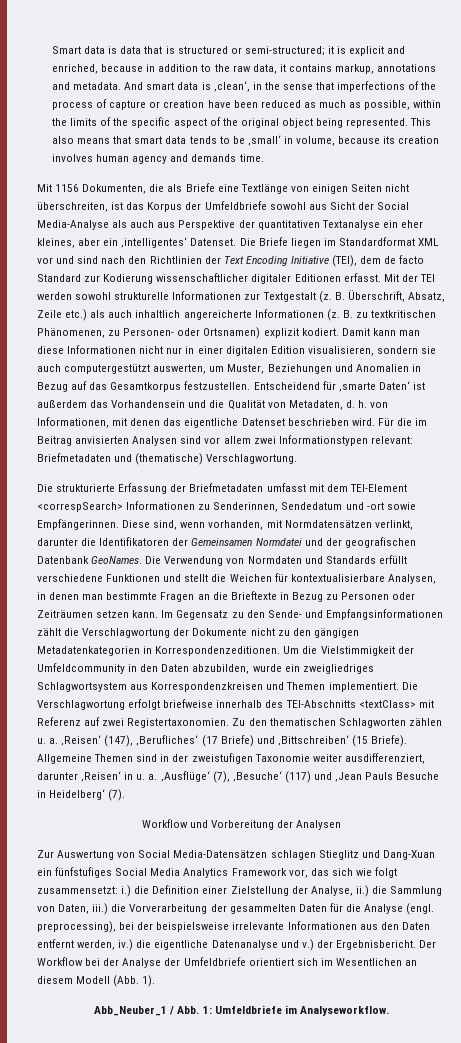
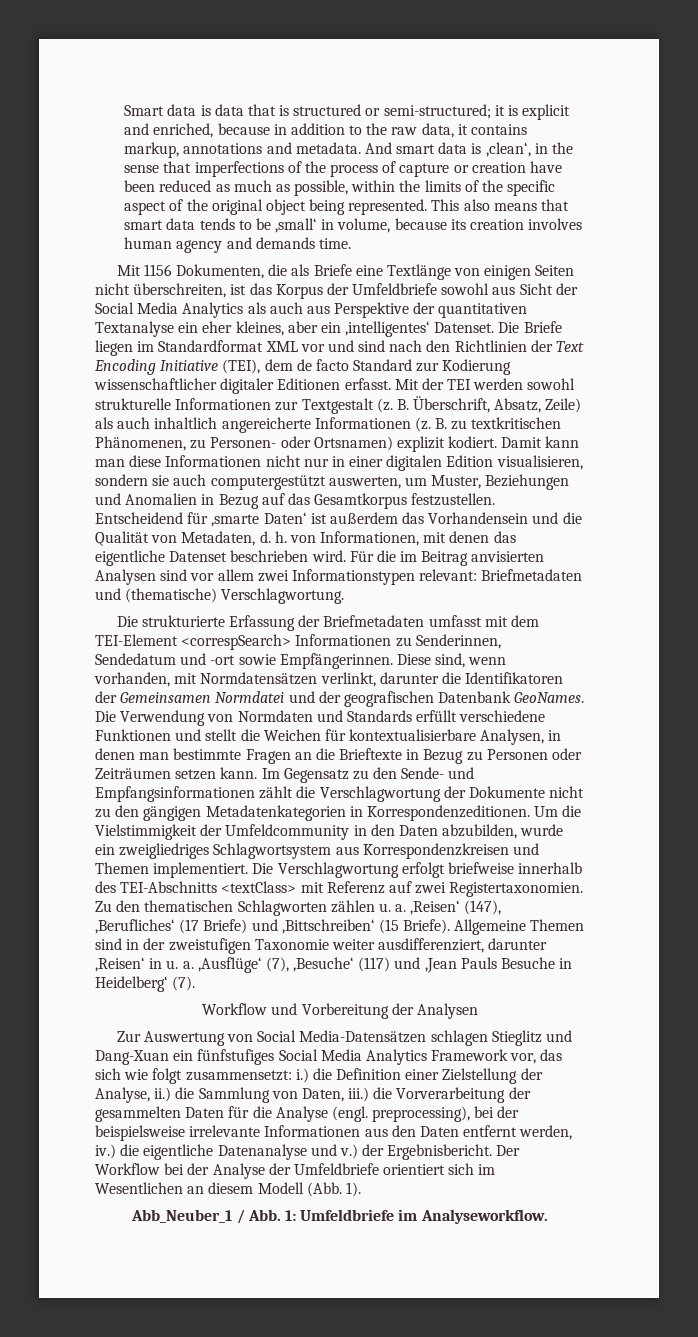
[37,220,109,230] Media-Analyse -> [137,302,244,318] Media Analytics
[37,309,88,321] Zeile etc.) -> [545,398,582,413] Zeile)

